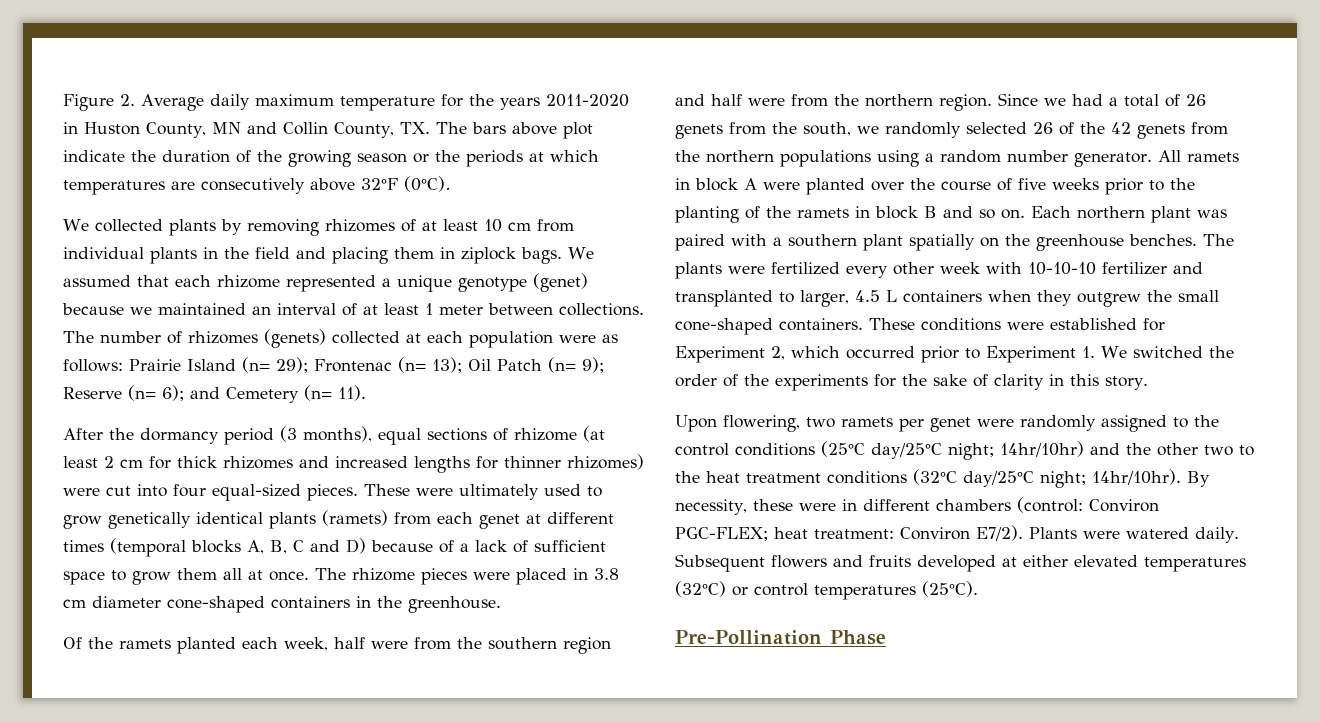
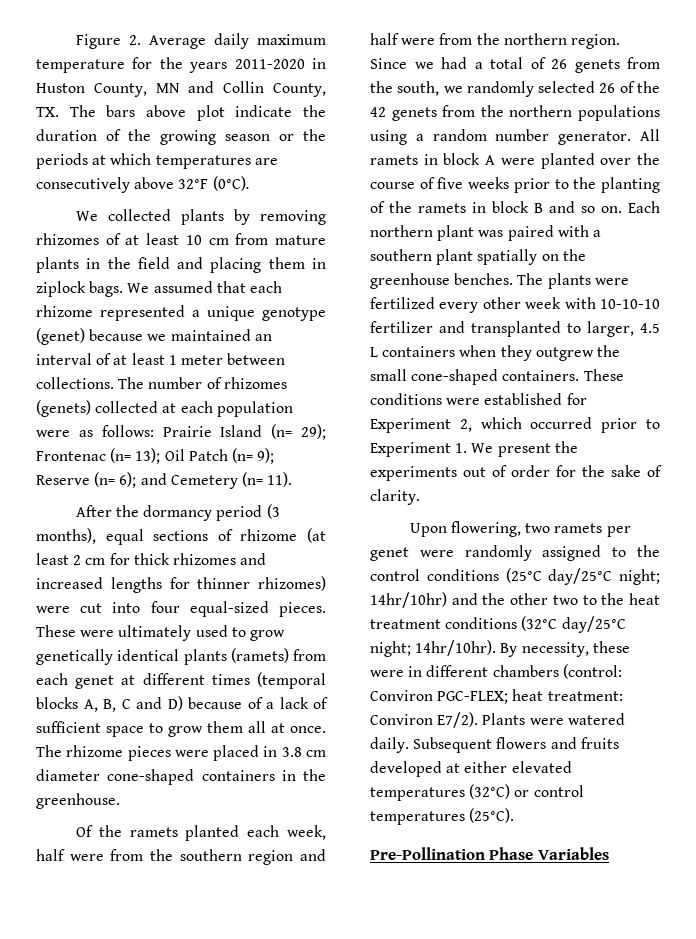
[63,247,144,259] individual -> [275,235,326,245] mature
[1132,346,1234,358] [675,374,1148,391] switched the order of the experiments for the sake of clarity in this story. -> [497,441,578,457] [370,465,662,481] [370,489,420,505] present the experiments out of order for the sake of clarity.
(886, 637) none -> [537,847,609,860] Variables

